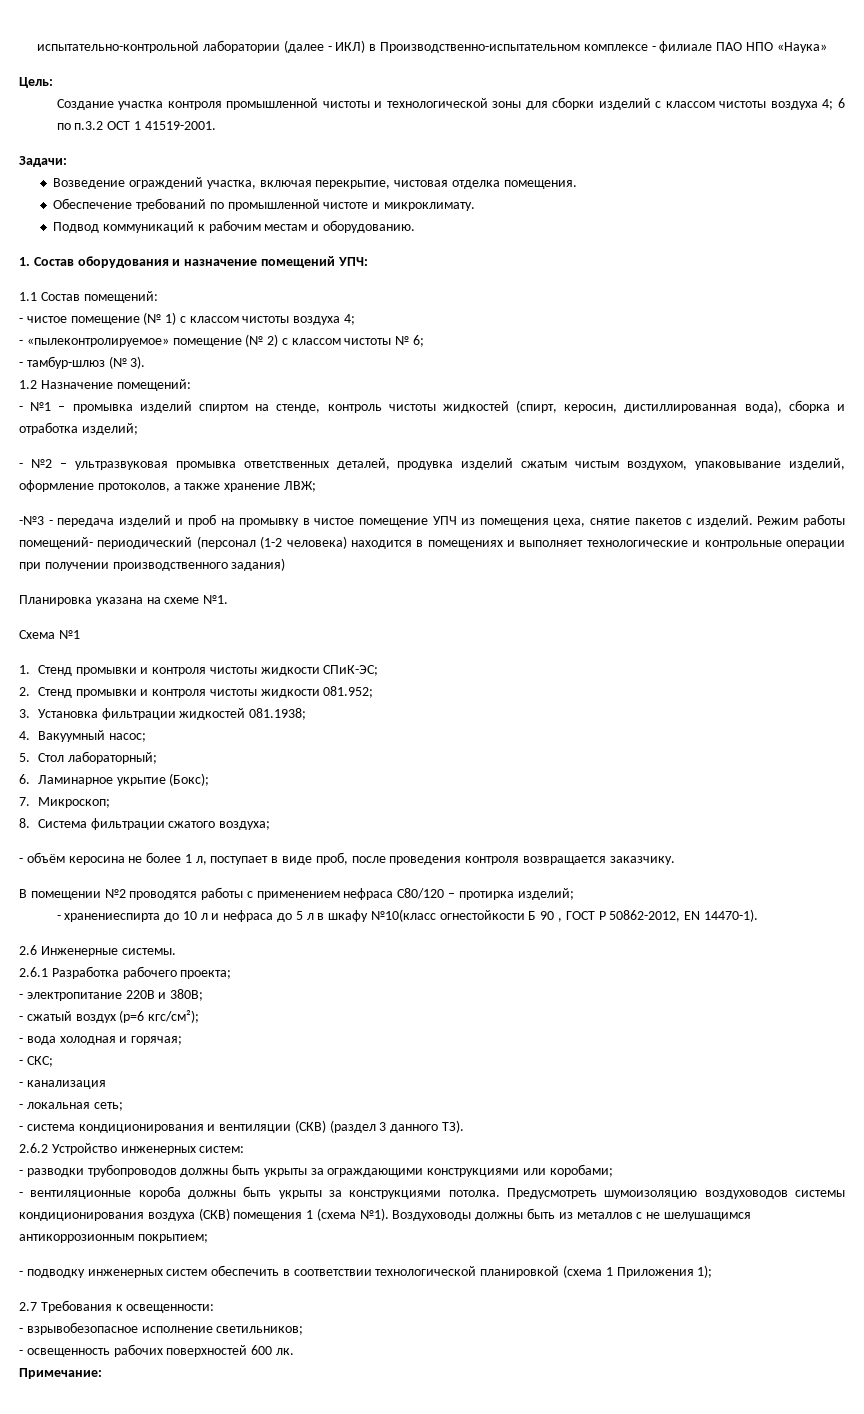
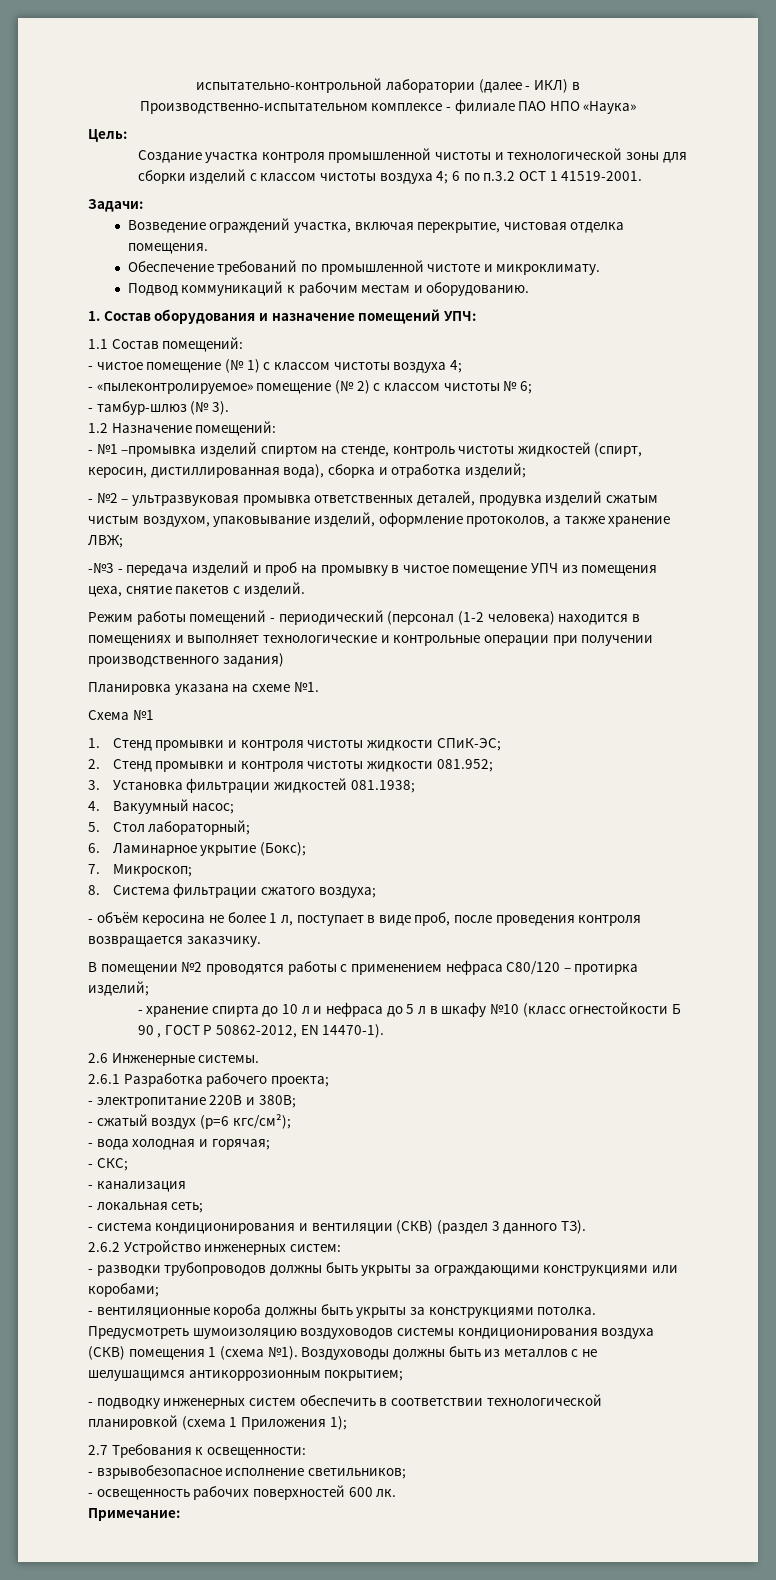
[58,404,133,413] – промывка -> [121,446,197,457] –промывка
(753, 521) none -> (305, 589) //
[19,537,93,549] помещений- -> [189,610,275,625] помещений -
[64,913,161,922] хранениеспирта -> [146,1006,259,1017] хранение спирта
[370,909,436,922] №10(класс -> [489,1003,566,1017] №10 (класс

